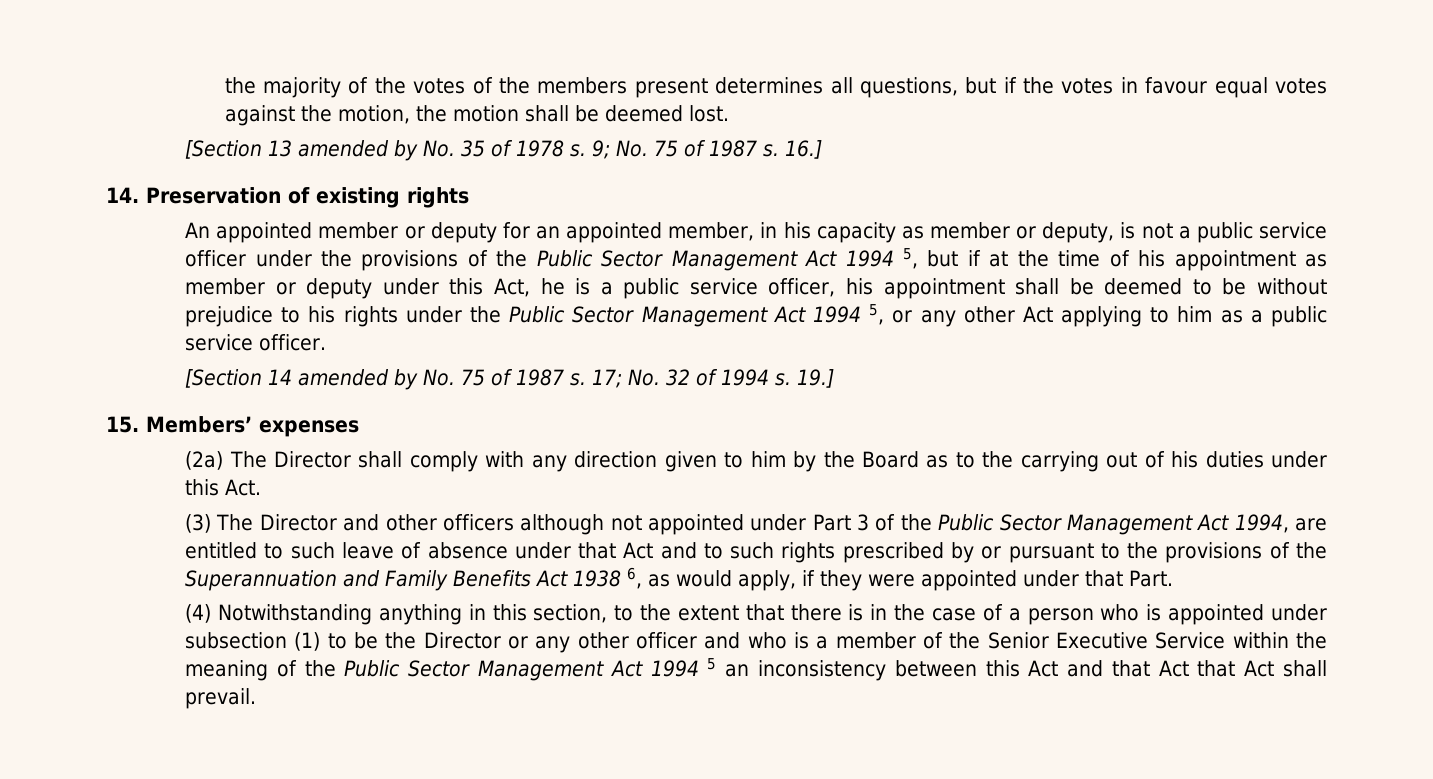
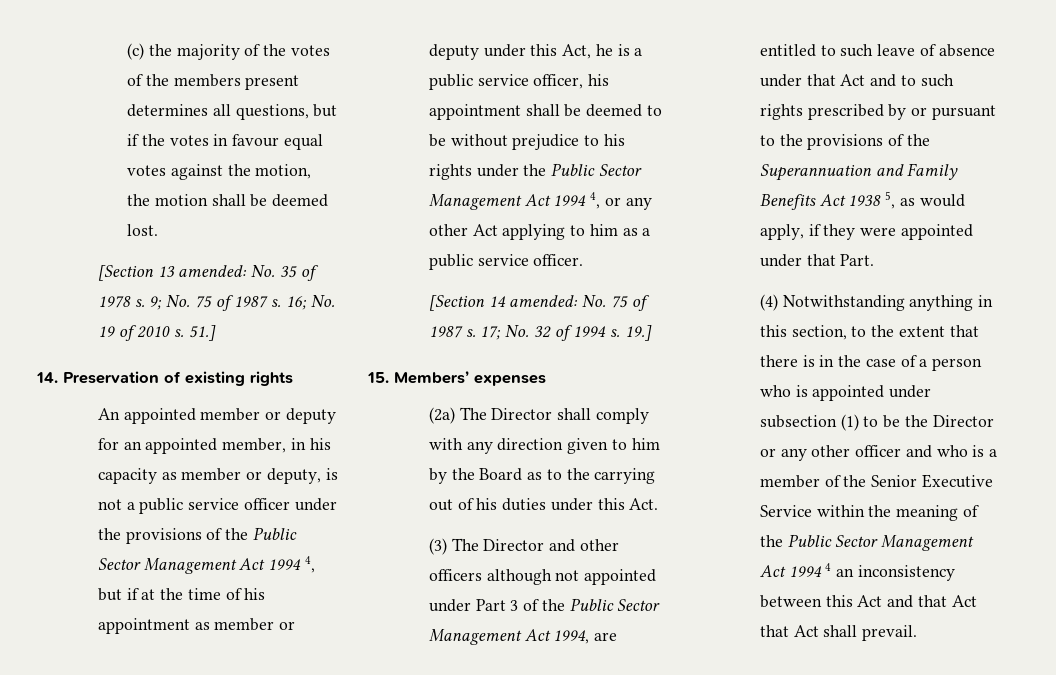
(224, 85) none -> [127,43,145,60] (c)
[298,140,419,161] amended by -> [178,265,248,277] amended:
[785,140,823,159] 16.] -> [285,295,335,310] [98,325,216,341] 16; No. 19 of 2010 s. 51.]
[902,248,918,269] 5, -> [304,556,315,573] 4,
[869,304,885,325] 5, -> [590,192,601,209] 4,
[298,369,419,390] amended by -> [509,295,579,307] amended:
[627,567,643,589] 6, -> [885,191,896,209] 5,
[707,658,717,670] 5 -> [825,563,832,571] 4

